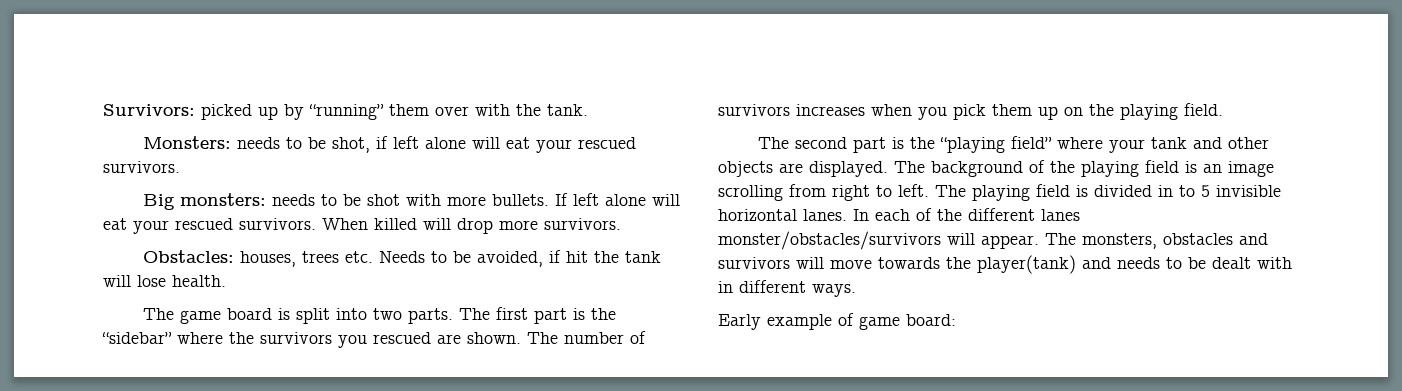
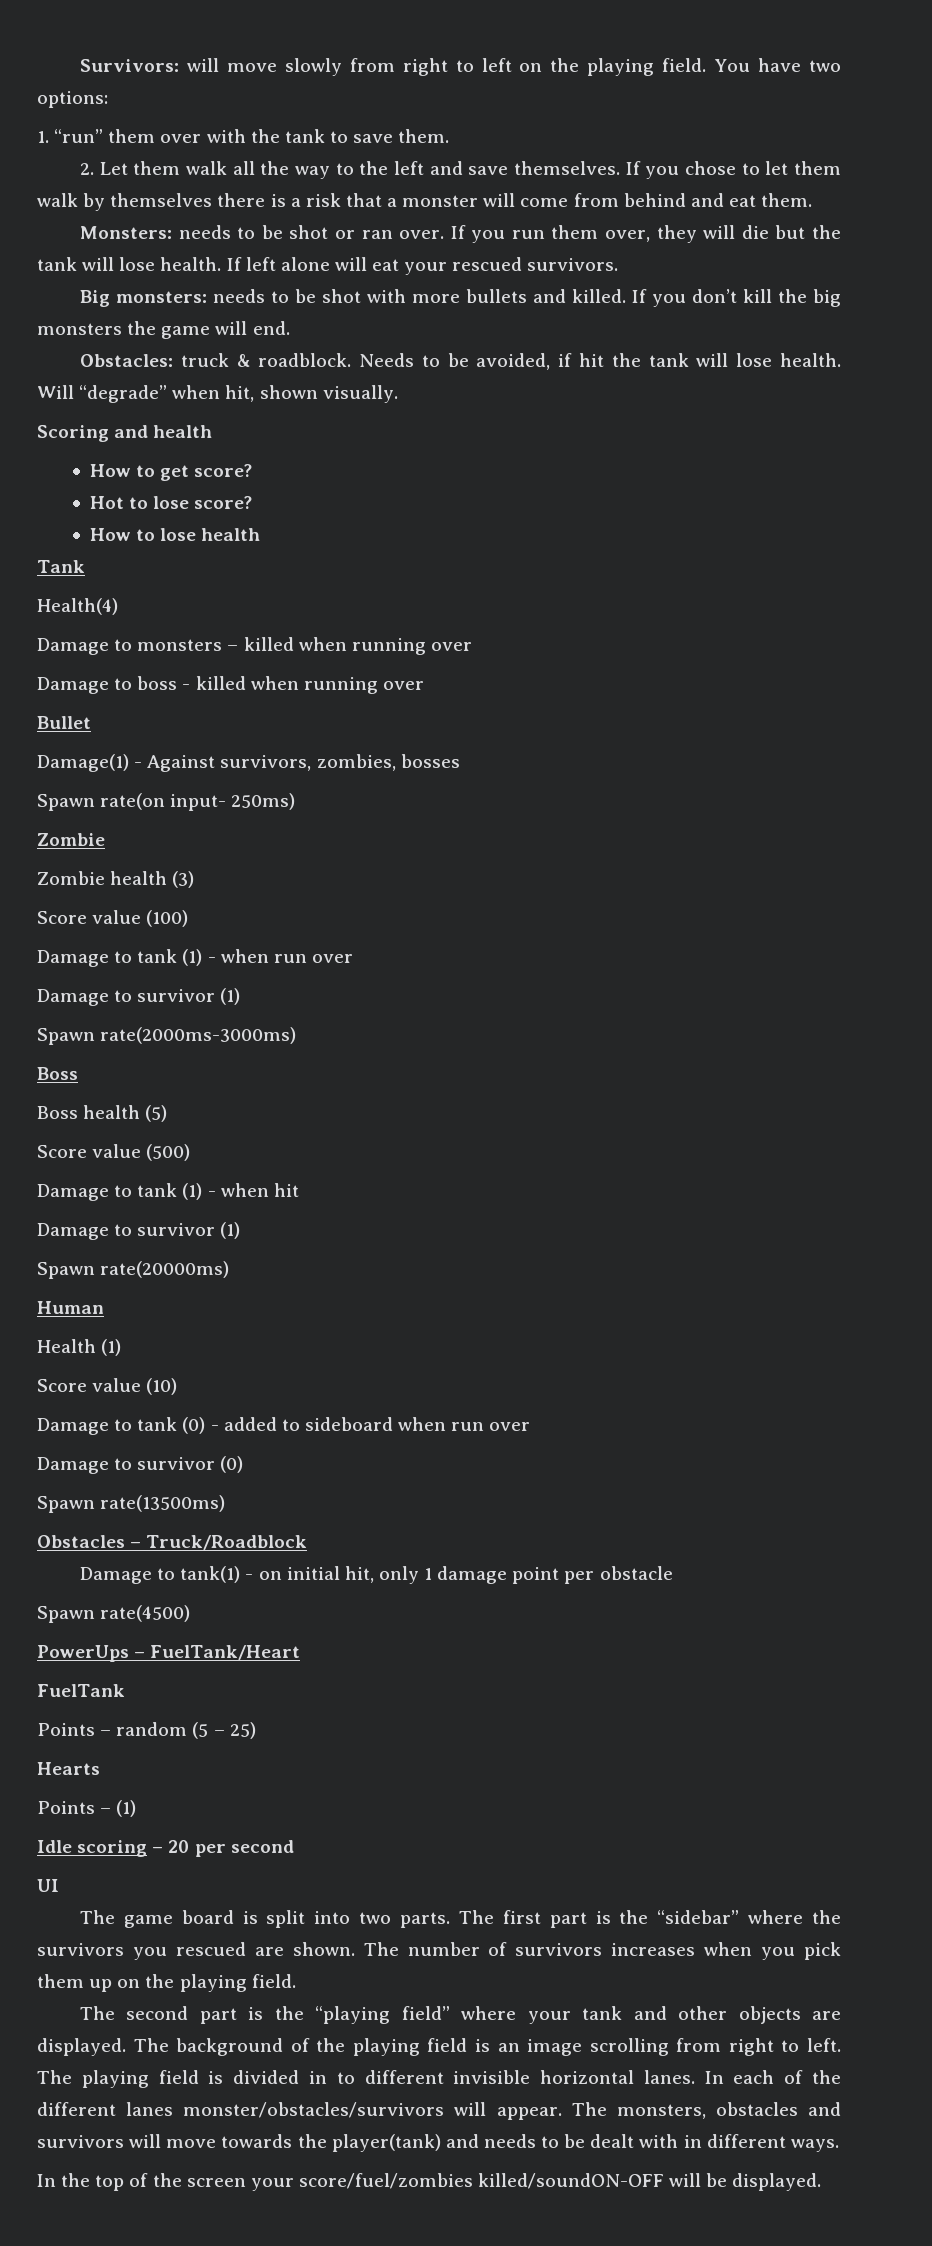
[201,104,588,120] [142,136,388,153] picked up by “running” them over with the tank. // Monsters: needs to be shot, if -> [186,58,841,76] [37,91,108,108] [37,129,450,143] [79,161,842,179] [37,193,813,211] [79,225,841,243] [37,257,242,271] will move slowly from right to left on the playing field. You have two options: // 1. “run” them over with the tank to save them. // 2. Let them walk all the way to the left and save themselves. If you chose to let them walk by themselves there is a risk that a monster will come from behind and eat them. // Monsters: needs to be shot or ran over. If you run them over, they will die but the tank will lose health. If
[491,193,680,206] [103,218,621,234] [142,250,373,267] bullets. If left alone will eat your rescued survivors. When killed will drop more survivors. // Obstacles: houses, trees etc. -> [465,289,841,307] [37,321,290,339] [79,353,352,367] bullets and killed. If you don’t kill the big monsters the game will end. // Obstacles: truck & roadblock.
(226, 281) none -> [37,385,398,403] [37,425,213,442] [89,464,253,481] [89,496,253,509] [89,528,261,541] [37,560,85,573] [37,598,118,615] [37,637,472,655] [37,676,424,694] [37,716,91,729] [37,754,460,772] [37,793,296,811] [37,833,105,846] [37,871,195,888] [37,910,189,927] [37,949,353,967] [37,988,241,1006] [37,1027,297,1045] [37,1067,78,1080] [37,1105,168,1122] [37,1144,191,1161] [37,1183,299,1201] [37,1222,241,1240] [37,1261,230,1279] [37,1301,104,1314] [37,1339,122,1356] [37,1378,178,1395] [37,1417,531,1435] [37,1456,244,1474] [37,1495,226,1513] [37,1535,308,1550] [79,1566,673,1584] [37,1605,191,1623] [37,1645,301,1662] [37,1684,125,1697] [37,1722,256,1739] [37,1762,100,1775] [37,1800,137,1817] [37,1840,294,1857] [37,1879,59,1892] Will “degrade” when hit, shown visually. // Scoring and health // How to get score? // Hot to lose score? // How to lose health // Tank // Health(4) // Damage to monsters – killed when running over // Damage to boss - killed when running over // Bullet // Damage(1) - Against survivors, zombies, bosses // Spawn rate(on input- 250ms) // Zombie // Zombie health (3) // Score value (100) // Damage to tank (1) - when run over // Damage to survivor (1) // Spawn rate(2000ms-3000ms) // Boss // Boss health (5) // Score value (500) // Damage to tank (1) - when hit // Damage to survivor (1) // Spawn rate(20000ms) // Human // Health (1) // Score value (10) // Damage to tank (0) - added to sideboard when run over // Damage to survivor (0) // Spawn rate(13500ms) // Obstacles – Truck/Roadblock // Damage to tank(1) - on initial hit, only 1 damage point per obstacle // Spawn rate(4500) // PowerUps – FuelTank/Heart // FuelTank // Points – random (5 – 25) // Hearts // Points – (1) // Idle scoring – 20 per second // UI
[1201,185,1210,197] 5 -> [364,2070,444,2084] different
[718,313,956,330] Early example of game board: -> [37,2173,822,2191] In the top of the screen your score/fuel/zombies killed/soundON-OFF will be displayed.

